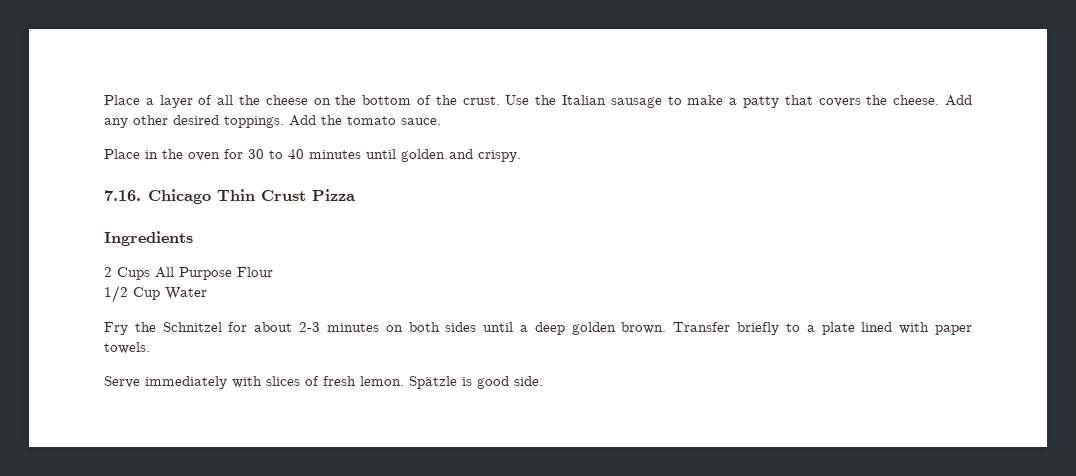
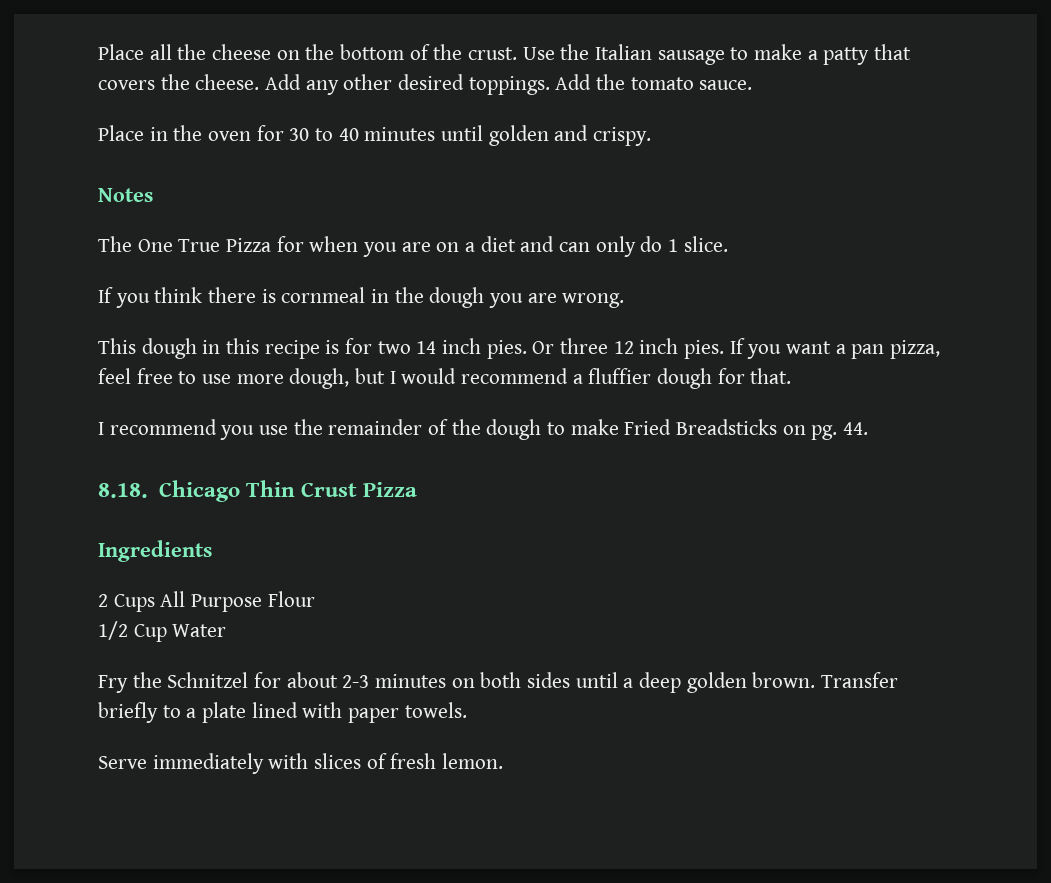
[104,95,213,108] Place a layer of -> [98,44,144,60] Place
[104,190,141,201] 7.16. -> [98,188,153,202] [98,236,728,257] [98,287,625,308] [98,338,941,359] [98,368,792,389] [98,419,869,440] [98,483,148,498] Notes // The One True Pizza for when you are on a diet and can only do 1 slice. // If you think there is cornmeal in the dough you are wrong. // This dough in this recipe is for two 14 inch pies. Or three 12 inch pies. If you want a pan pizza, feel free to use more dough, but I would recommend a fluffier dough for that. // I recommend you use the remainder of the dough to make Fried Breadsticks on pg. 44. // 8.18.
[409,376,543,389] Spätzle is good side. -> (504, 761) none

